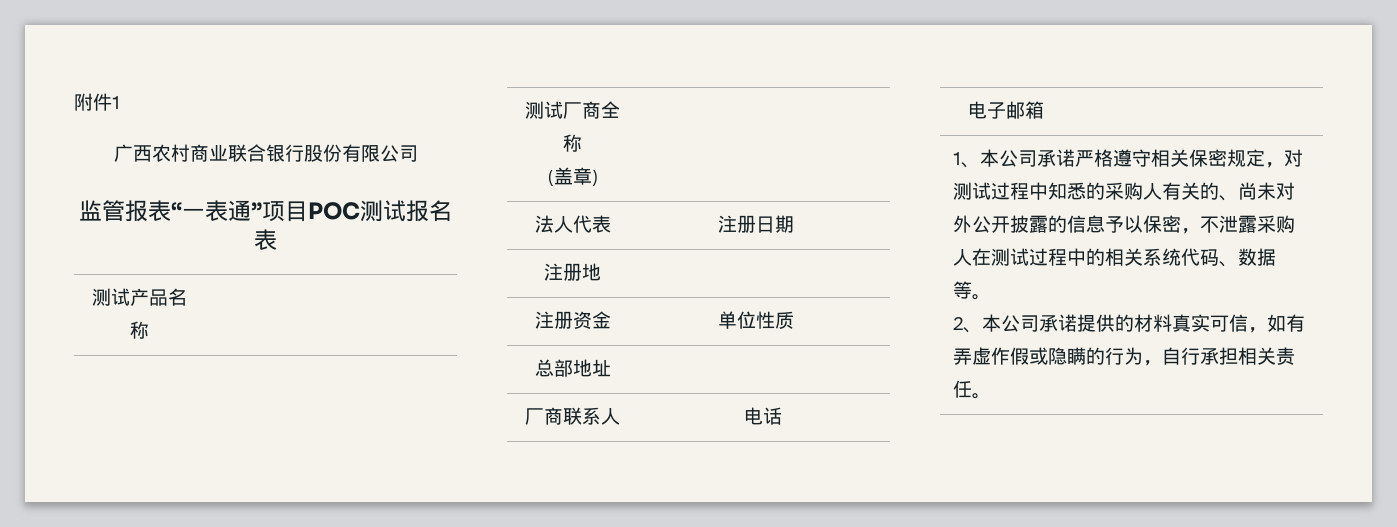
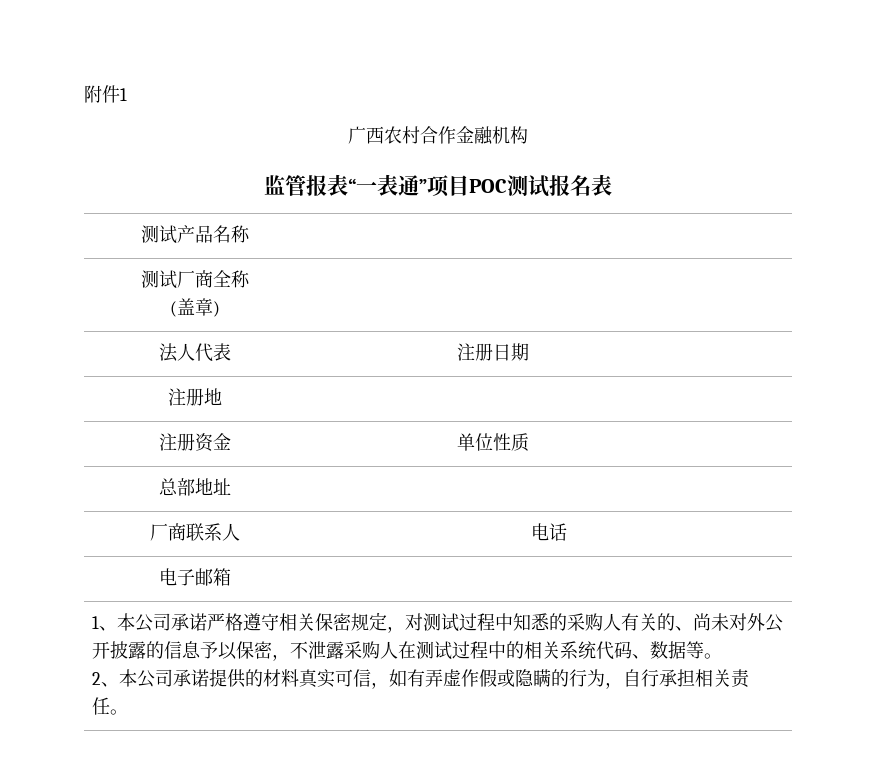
[189,144,418,162] 商业联合银行股份有限公司 -> [420,126,528,145] 合作金融机构

